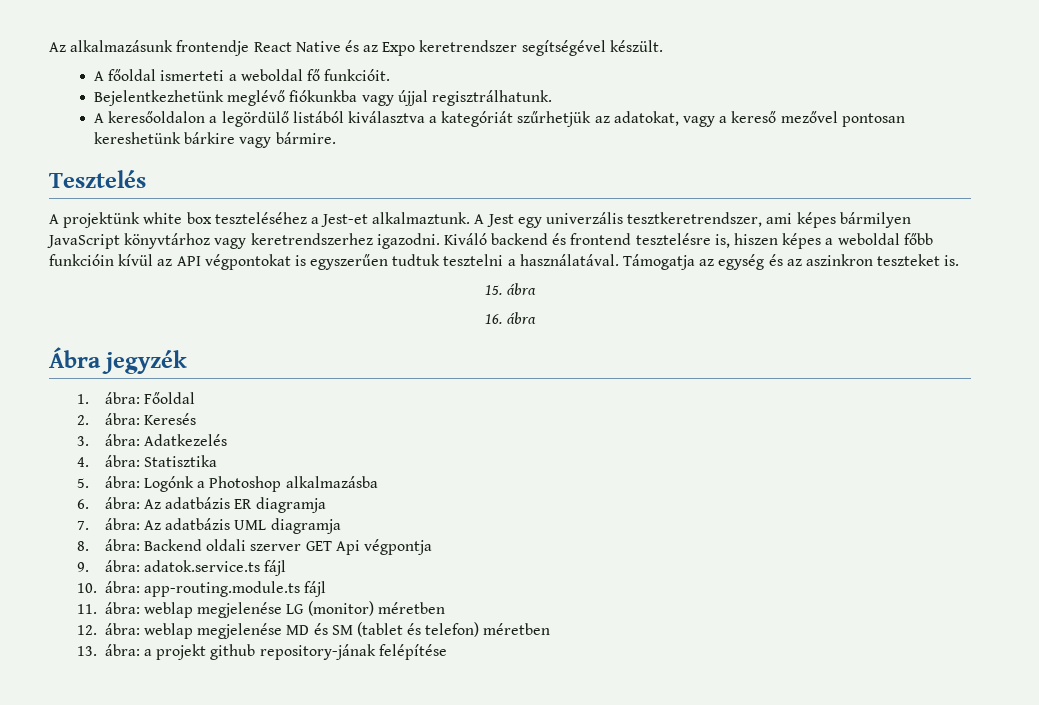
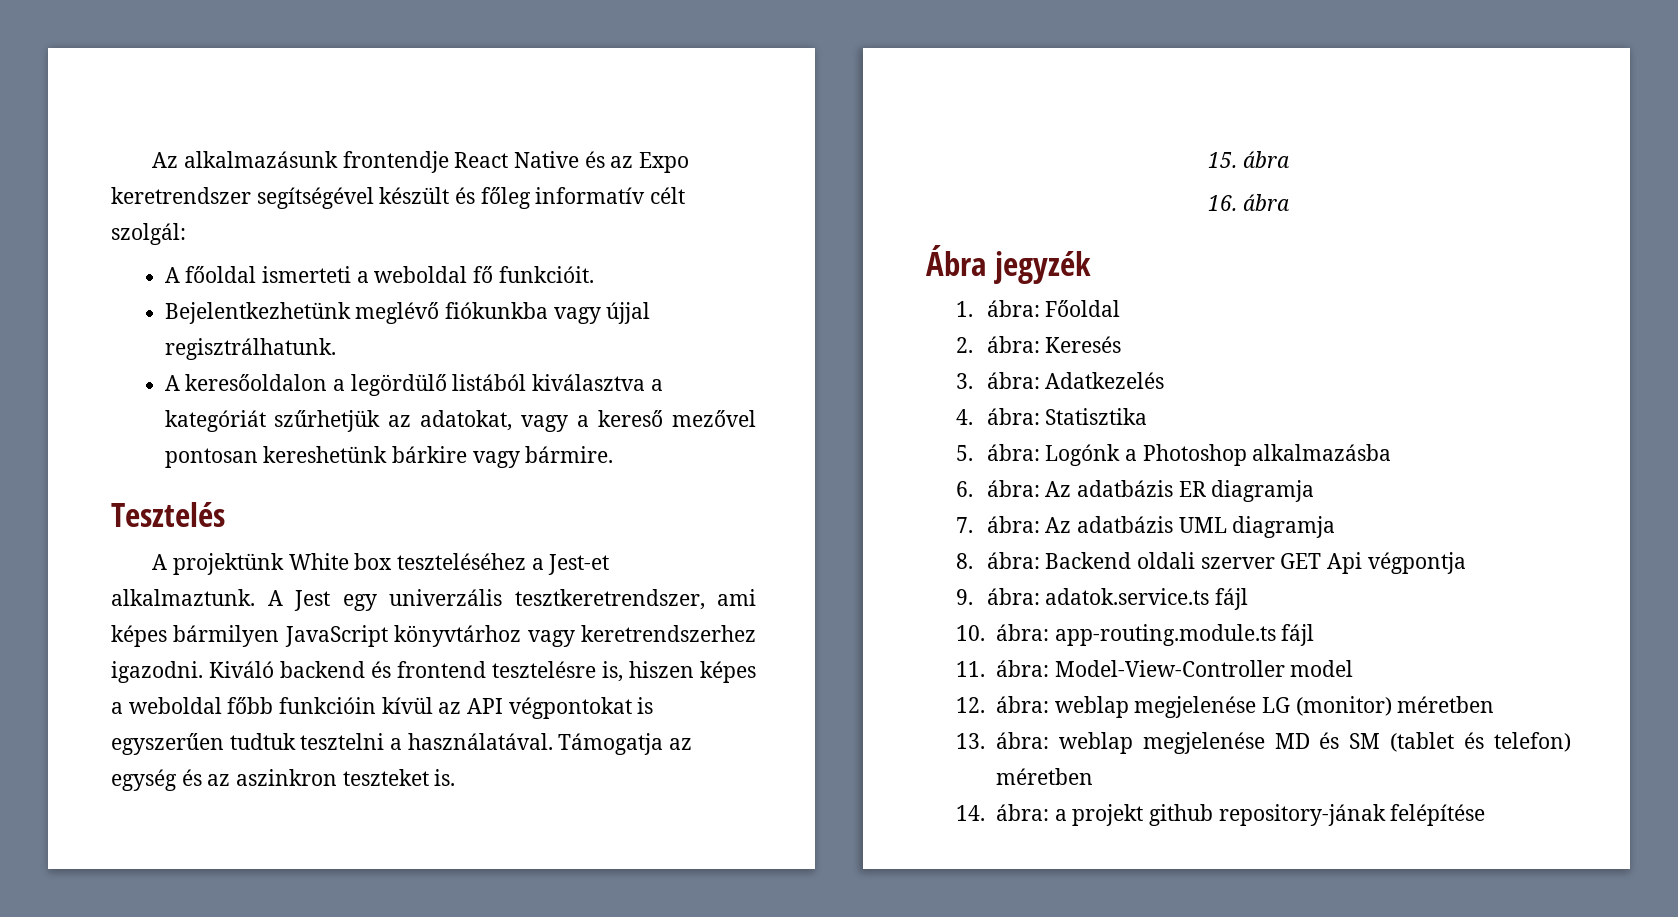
[609,40,663,52] készült. -> [379,187,686,209] [111,223,186,245] készült és főleg informatív célt szolgál:
[143,212,183,224] white -> [288,553,349,570] White
(140, 608) none -> [1054,660,1354,677] [956,696,1049,713] Model-View-Controller model // 12. ábra:
[76,625,97,635] 12. -> [956,733,986,749] 13.
[76,646,97,656] 13. -> [956,805,986,821] 14.

